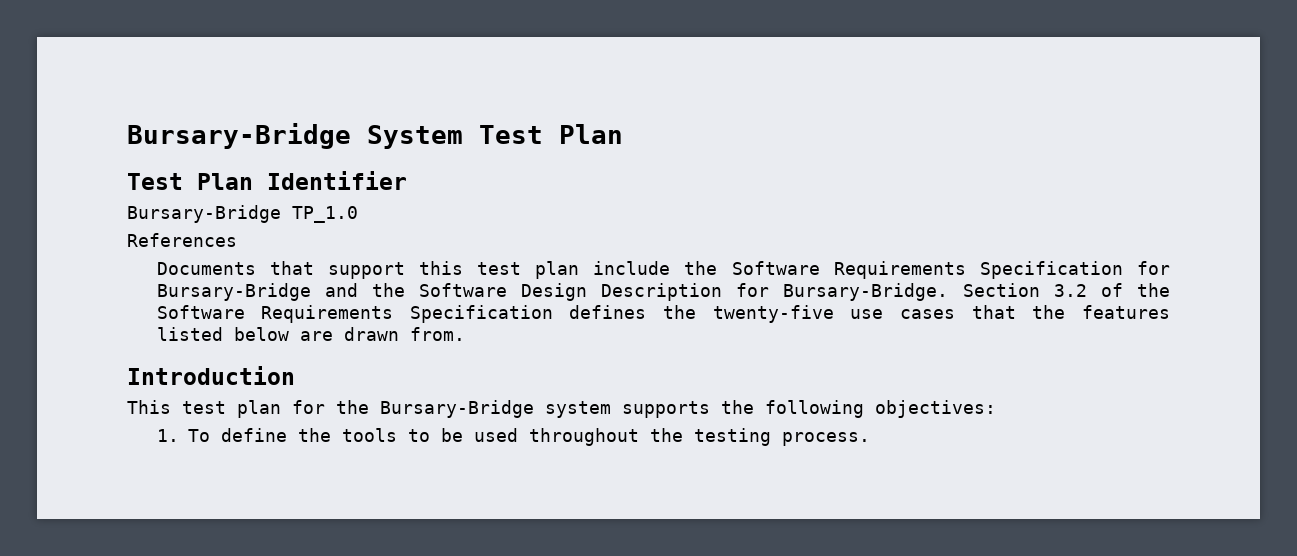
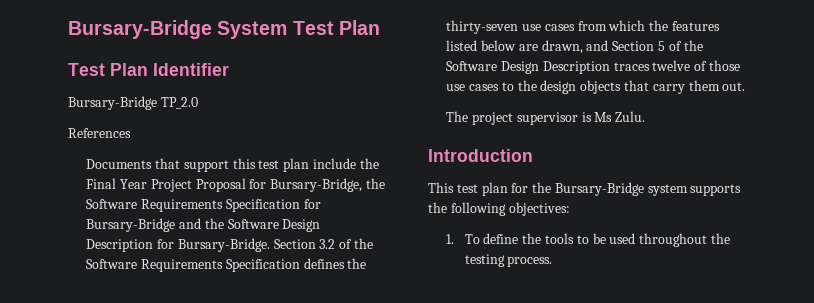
[292,206,358,223] TP_1.0 -> [160,97,198,109] TP_2.0
(718, 268) none -> [86,178,386,192] Final Year Project Proposal for Bursary-Bridge, the
[712,305,1016,323] twenty-five use cases that -> [446,20,646,34] thirty-seven use cases from which
[343,327,465,341] drawn from. -> [541,40,703,54] [446,60,741,74] [446,80,746,94] [446,111,646,125] drawn, and Section 5 of the Software Design Description traces twelve of those use cases to the design objects that carry them out. // The project supervisor is Ms Zulu.

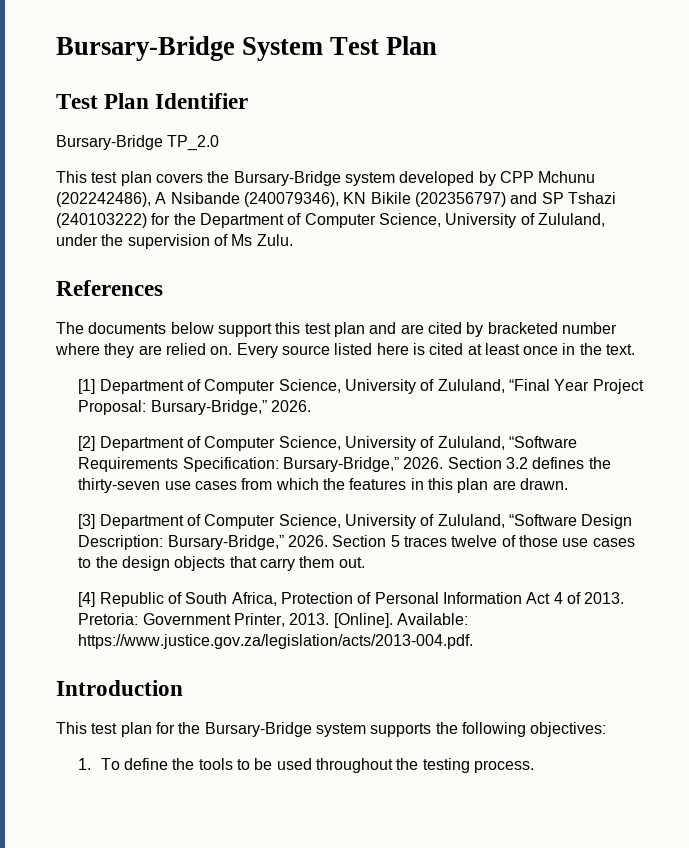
[68,128,131,138] [86,158,379,172] [86,178,386,192] [86,199,321,212] [86,218,321,232] [86,238,374,252] [86,259,300,272] References // Documents that support this test plan include the Final Year Project Proposal for Bursary-Bridge, the Software Requirements Specification for Bursary-Bridge and the Software Design Description for Bursary-Bridge. Section 3.2 of the Software Requirements Specification -> [56,171,596,186] [56,192,616,207] [56,213,605,228] [56,234,293,249] [56,280,163,296] [56,322,617,337] [55,343,636,358] [78,379,644,394] [78,400,312,415] [78,436,577,451] [78,457,528,472] This test plan covers the Bursary-Bridge system developed by CPP Mchunu (202242486), A Nsibande (240079346), KN Bikile (202356797) and SP Tshazi (240103222) for the Department of Computer Science, University of Zululand, under the supervision of Ms Zulu. // References // The documents below support this test plan and are cited by bracketed number where they are relied on. Every source listed here is cited at least once in the text. // [1] Department of Computer Science, University of Zululand, “Final Year Project Proposal: Bursary-Bridge,” 2026. // [2] Department of Computer Science, University of Zululand, “Software Requirements Specification: Bursary-Bridge,” 2026. Section 3.2
[446,40,703,54] [446,61,610,74] listed below are drawn, and Section 5 of the Software Design Description -> [410,478,568,493] [78,514,633,529] [78,535,400,550] in this plan are drawn. // [3] Department of Computer Science, University of Zululand, “Software Design Description: Bursary-Bridge,” 2026. Section 5
[446,111,646,125] The project supervisor is Ms Zulu. -> [78,592,625,607] [78,613,468,628] [78,634,474,649] [4] Republic of South Africa, Protection of Personal Information Act 4 of 2013. Pretoria: Government Printer, 2013. [Online]. Available: https://www.justice.gov.za/legislation/acts/2013-004.pdf.

